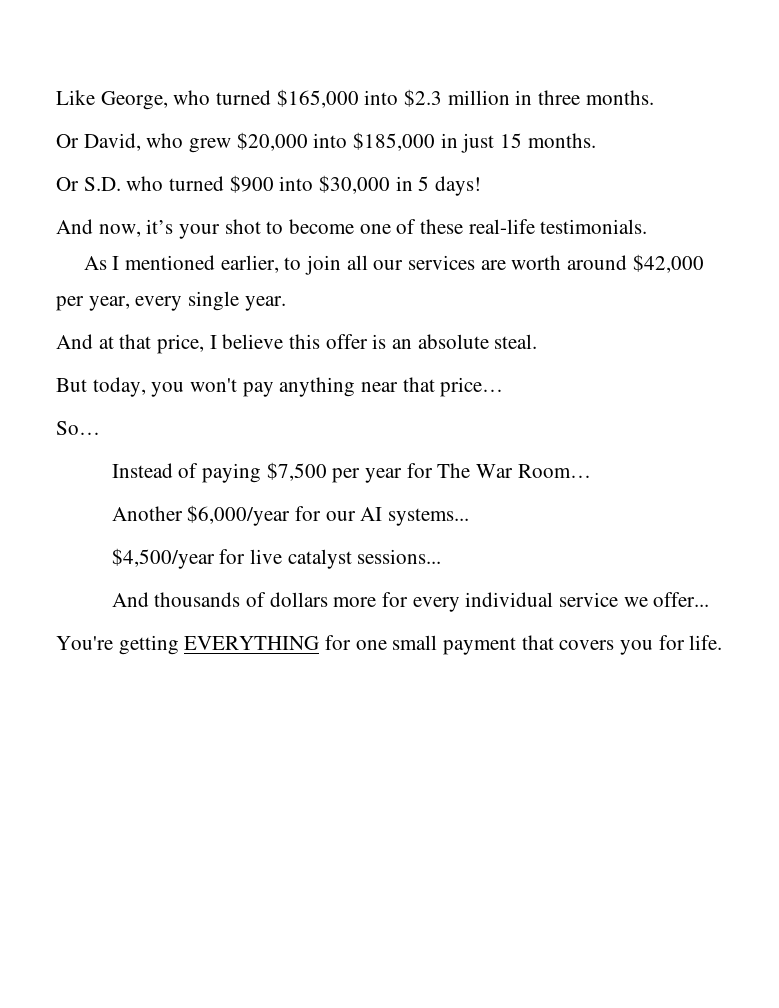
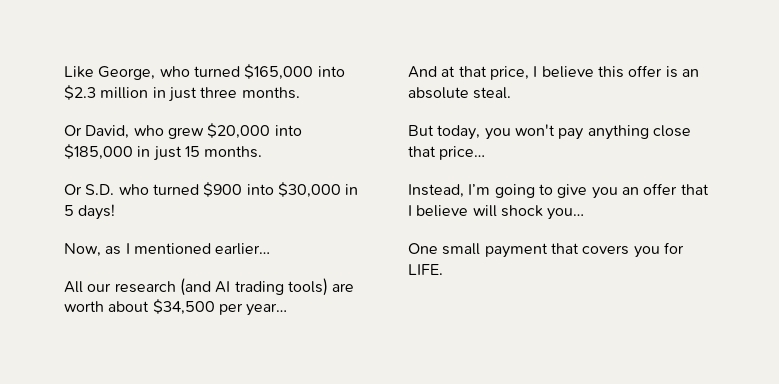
(533, 97) none -> [167,87,197,102] just
[56,219,648,239] [83,254,704,275] [56,291,286,311] And now, it’s your shot to become one of these real-life testimonials. // As I mentioned earlier, to join all our services are worth around $42,000 per year, every single year. -> [64,243,271,257] [64,278,355,296] [64,299,288,316] Now, as I mentioned earlier… // All our research (and AI trading tools) are worth about $34,500 per year…
[361,382,399,392] near -> [652,125,691,137] close
[56,421,100,435] [111,462,591,483] [111,505,470,526] [111,548,442,569] [111,592,710,612] [56,635,387,655] So… // Instead of paying $7,500 per year for The War Room… // Another $6,000/year for our AI systems... // $4,500/year for live catalyst sessions... // And thousands of dollars more for every individual service we offer... // You're getting EVERYTHING for one -> [408,183,709,199] [408,205,585,220] [408,243,438,254] Instead, I’m going to give you an offer that I believe will shock you… // One
[689,635,723,650] life. -> [408,264,443,275] LIFE.

